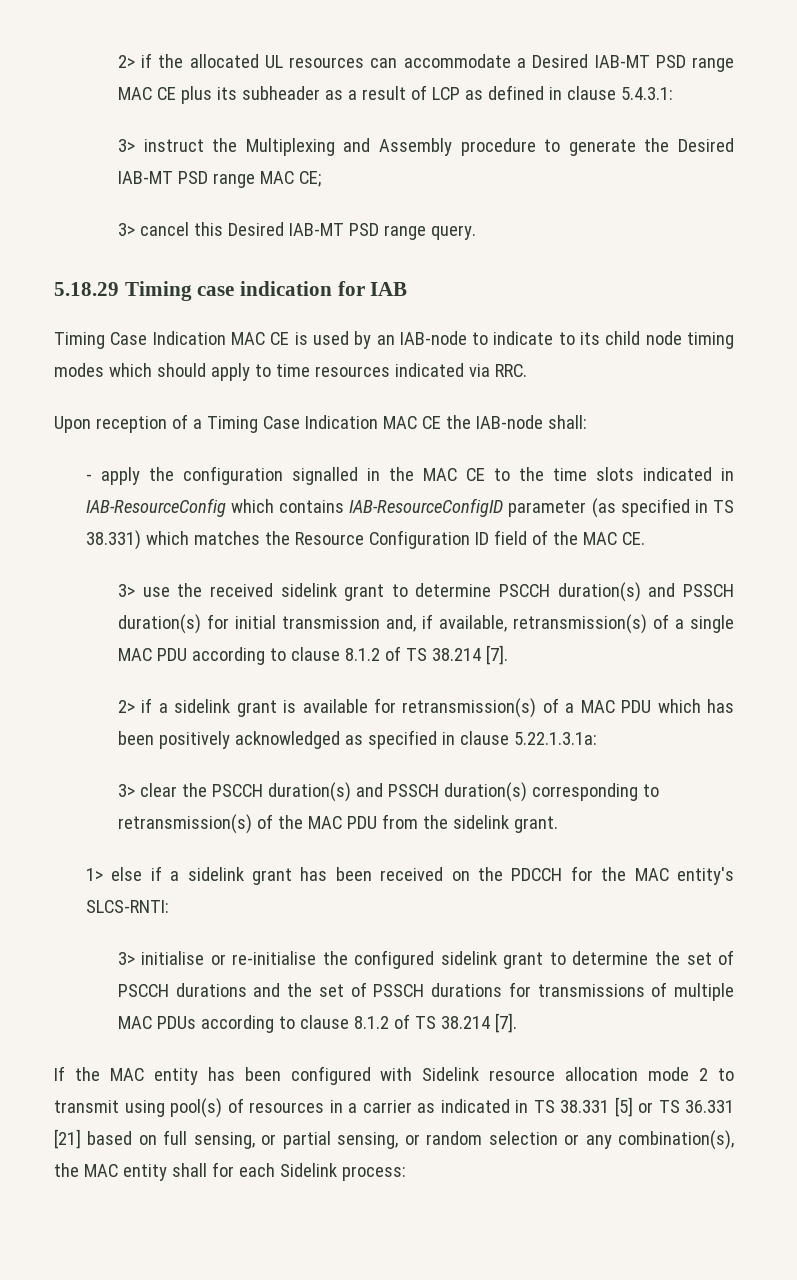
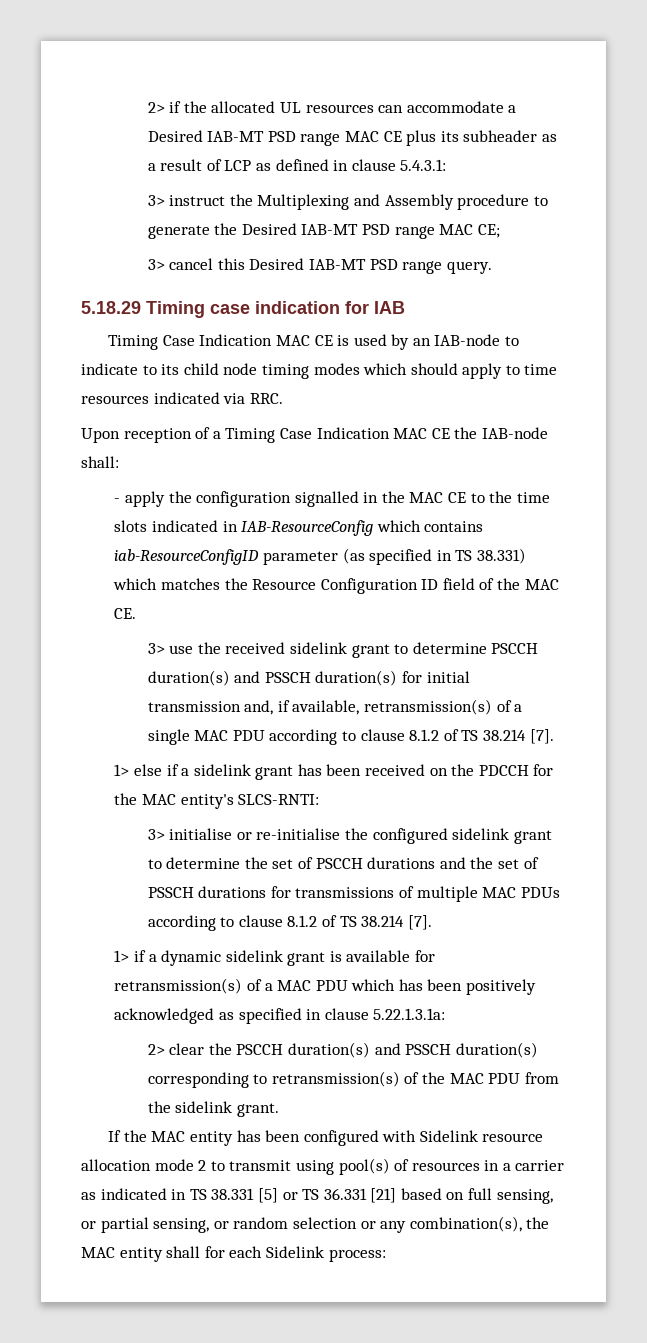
[349,498,504,517] IAB-ResourceConfigID -> [114,549,260,565] iab-ResourceConfigID
[117,698,734,718] [117,730,597,749] [117,782,659,802] [117,814,558,834] // 2> if a sidelink grant is available for retransmission(s) of a MAC PDU which has been positively acknowledged as specified in clause 5.22.1.3.1a: // 3> clear the PSCCH duration(s) and PSSCH duration(s) corresponding to retransmission(s) of the MAC PDU from the sidelink grant. -> (554, 736) none
(517, 1023) none -> [114,950,436,966] [114,978,537,995] [114,1008,446,1024] [147,1042,538,1058] [147,1071,559,1088] [147,1101,279,1117] // 1> if a dynamic sidelink grant is available for retransmission(s) of a MAC PDU which has been positively acknowledged as specified in clause 5.22.1.3.1a: // 2> clear the PSCCH duration(s) and PSSCH duration(s) corresponding to retransmission(s) of the MAC PDU from the sidelink grant.

